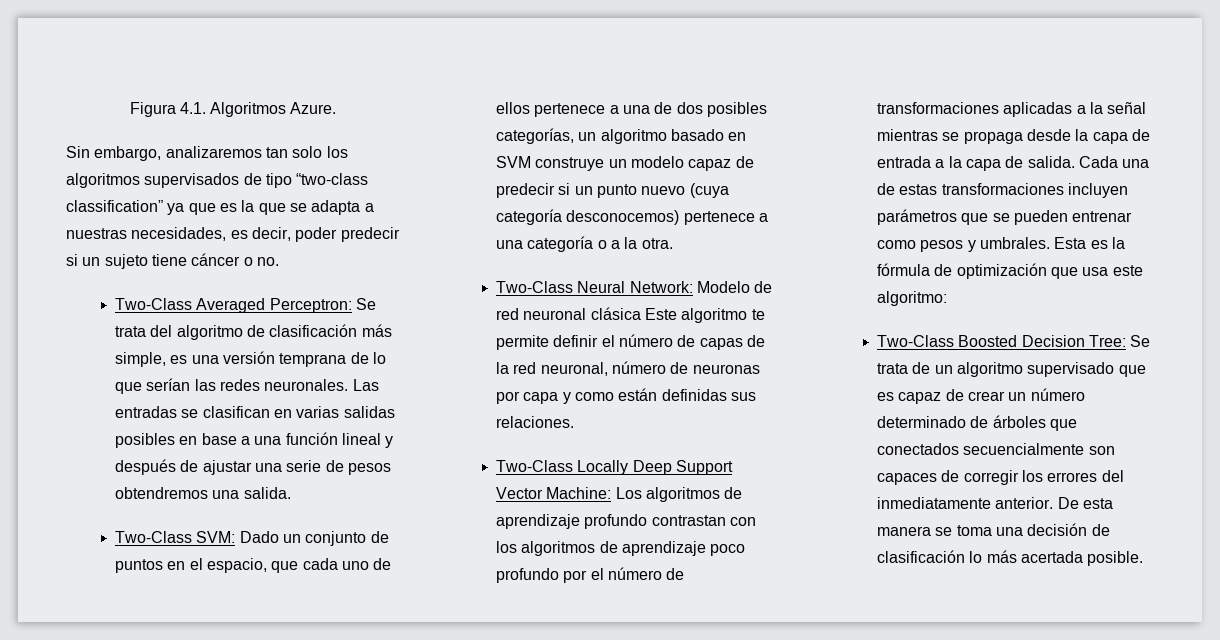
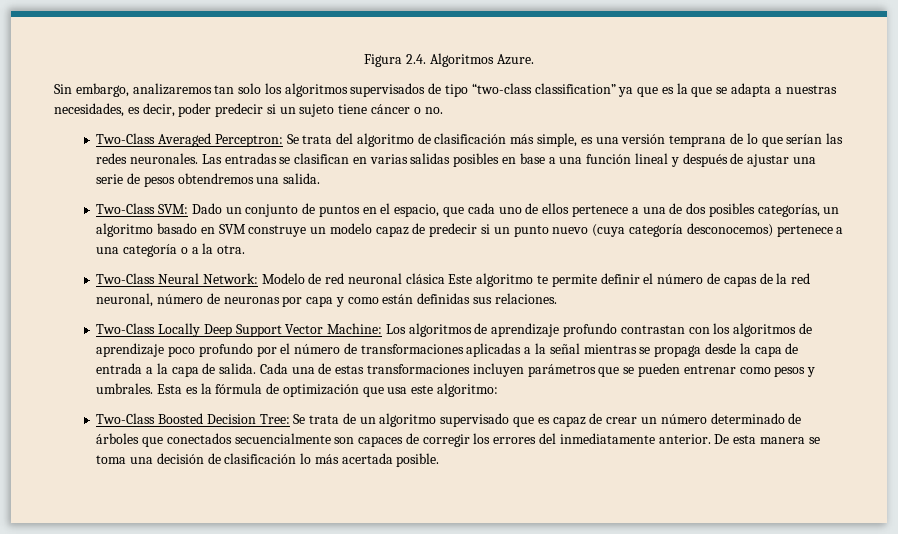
[179,102,206,114] 4.1. -> [406,54,427,64] 2.4.

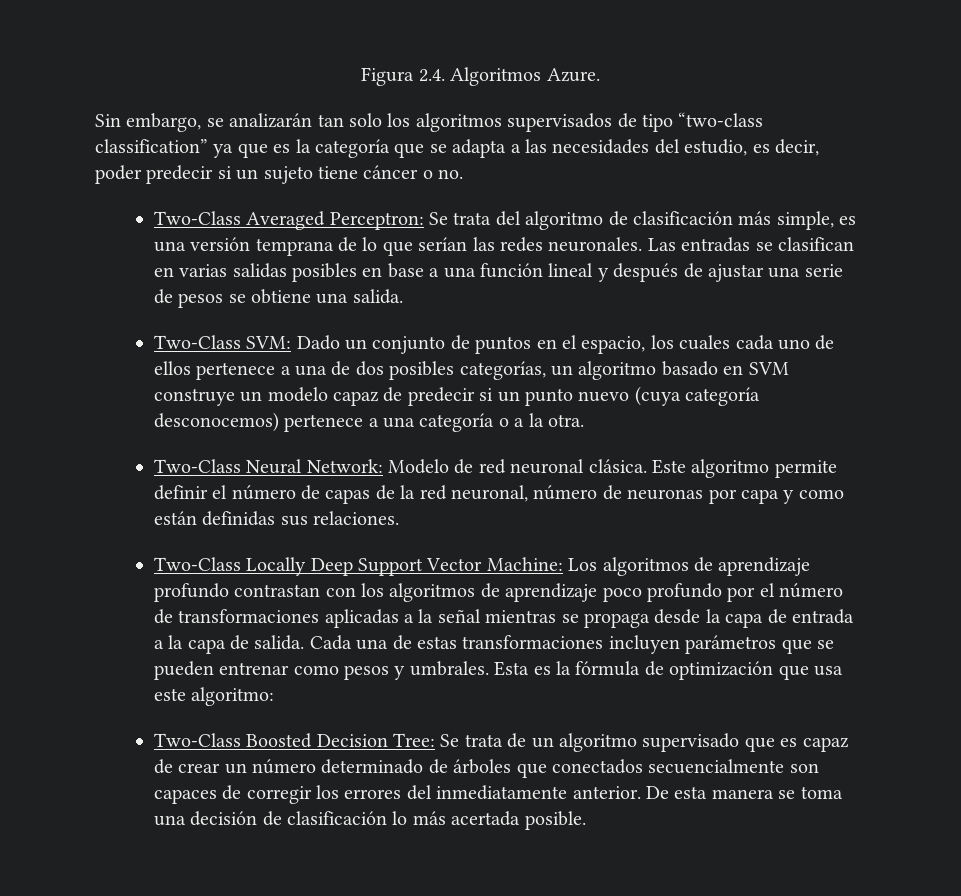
[132,83,212,95] analizaremos -> [206,113,313,128] se analizarán
(688, 88) none -> [315,139,390,158] categoría
[785,85,837,94] [54,103,124,117] nuestras necesidades, -> [524,139,748,156] las necesidades del estudio,
[177,173,254,184] obtendremos -> [228,289,311,304] se obtiene
[443,207,465,217] que -> [650,335,731,350] los cuales
[405,273,445,284] clásica -> [588,459,647,473] clásica.
[537,275,549,284] te -> (770, 468) none

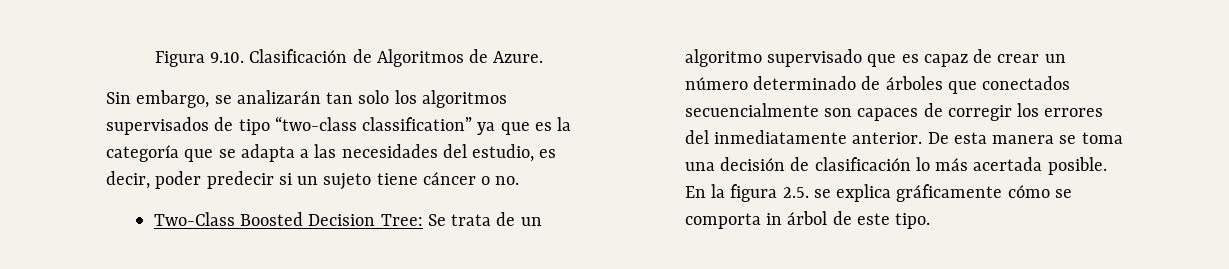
[418,67,542,86] 2.4. Algoritmos -> [209,49,489,67] 9.10. Clasificación de Algoritmos de
[153,211,857,230] [153,237,854,256] [153,263,843,282] [153,289,403,308] [153,335,835,354] [153,361,789,380] [153,386,761,406] [153,412,584,432] [153,459,837,478] [153,485,844,504] [153,511,399,526] [153,557,811,576] [153,583,844,602] [153,609,854,628] [153,635,834,654] [153,661,843,680] [153,687,275,706] // Two-Class Averaged Perceptron: Se trata del algoritmo de clasificación más simple, es una versión temprana de lo que serían las redes neuronales. Las entradas se clasifican en varias salidas posibles en base a una función lineal y después de ajustar una serie de pesos se obtiene una salida. // Two-Class SVM: Dado un conjunto de puntos en el espacio, los cuales cada uno de ellos pertenece a una de dos posibles categorías, un algoritmo basado en SVM construye un modelo capaz de predecir si un punto nuevo (cuya categoría desconocemos) pertenece a una categoría o a la otra. // Two-Class Neural Network: Modelo de red neuronal clásica. Este algoritmo permite definir el número de capas de la red neuronal, número de neuronas por capa y como están definidas sus relaciones. // Two-Class Locally Deep Support Vector Machine: Los algoritmos de aprendizaje profundo contrastan con los algoritmos de aprendizaje poco profundo por el número de transformaciones aplicadas a la señal mientras se propaga desde la capa de entrada a la capa de salida. Cada una de estas transformaciones incluyen parámetros que se pueden entrenar como pesos y umbrales. Esta es la fórmula de optimización que usa este algoritmo: -> (520, 180) none
(586, 820) none -> [684,184,1072,202] [684,211,931,229] En la figura 2.5. se explica gráficamente cómo se comporta in árbol de este tipo.

